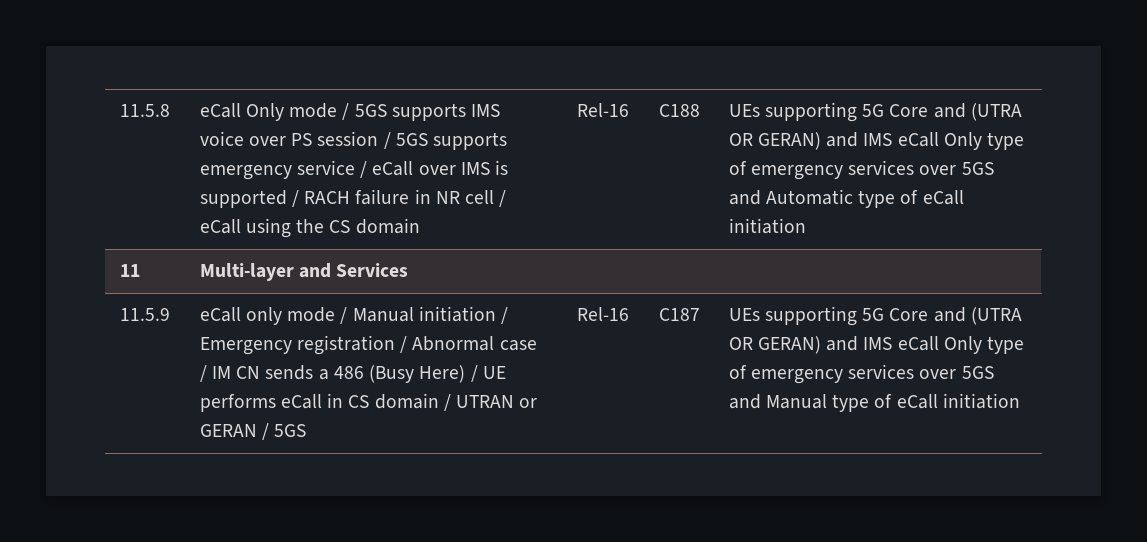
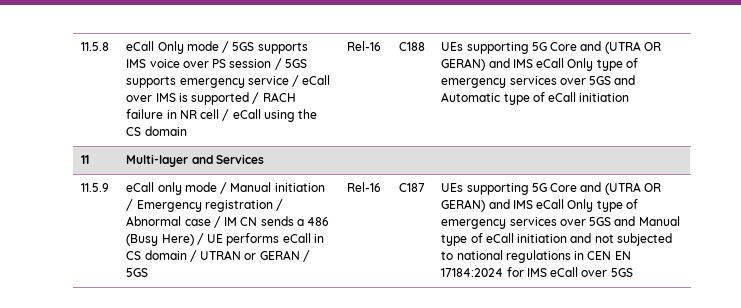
(1020, 401) none -> [570,233,672,246] [441,250,631,263] [441,267,633,277] and not subjected to national regulations in CEN EN 17184:2024 for IMS eCall over 5GS

